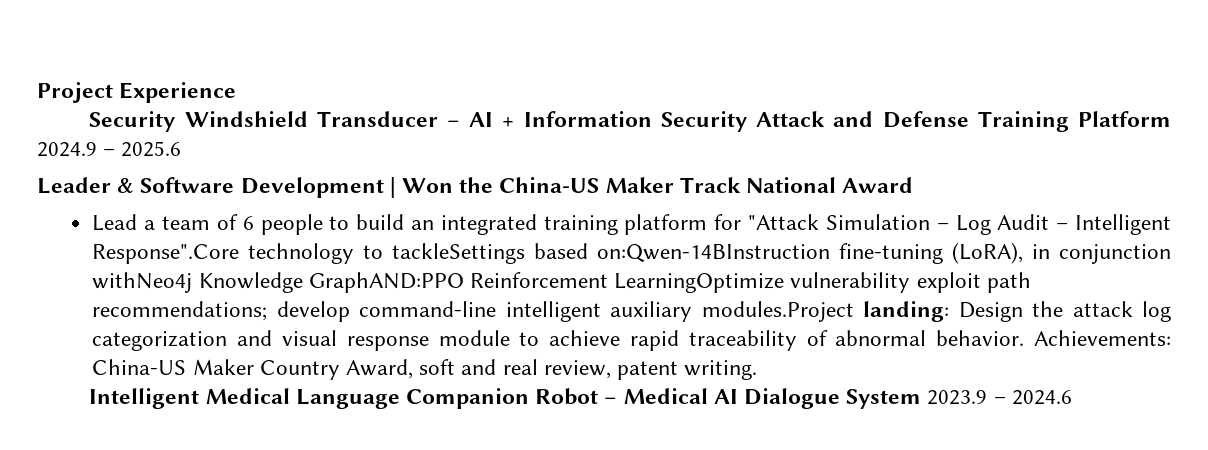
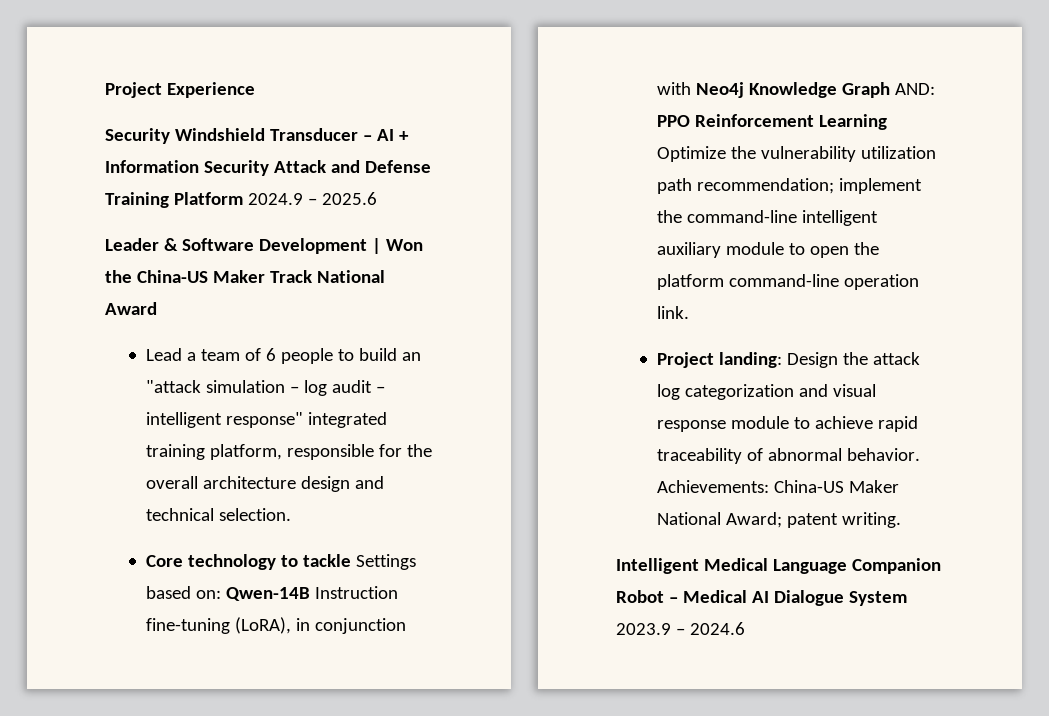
[440,214,1171,235] [92,242,1171,264] [92,272,1031,293] [92,301,854,322] integrated training platform for "Attack Simulation – Log Audit – Intelligent Response".Core technology to tackleSettings based on:Qwen-14BInstruction fine-tuning (LoRA), in conjunction withNeo4j Knowledge GraphAND:PPO Reinforcement LearningOptimize vulnerability exploit path recommendations; develop command-line intelligent auxiliary modules.Project -> [145,380,385,396] [145,412,387,428] [145,444,432,460] [145,476,384,492] [145,508,291,521] [145,554,416,570] [145,586,398,601] [145,617,406,634] [656,82,935,98] [656,114,887,130] [656,146,936,162] [656,178,922,194] [656,210,878,226] [656,242,879,258] [656,274,919,290] [656,306,689,319] [656,352,714,368] "attack simulation – log audit – intelligent response" integrated training platform, responsible for the overall architecture design and technical selection. // Core technology to tackle Settings based on: Qwen-14B Instruction fine-tuning (LoRA), in conjunction with Neo4j Knowledge Graph AND: PPO Reinforcement Learning Optimize the vulnerability utilization path recommendation; implement the command-line intelligent auxiliary module to open the platform command-line operation link. // Project
[259,359,611,380] Country Award, soft and real review, -> [656,512,782,528] National Award;

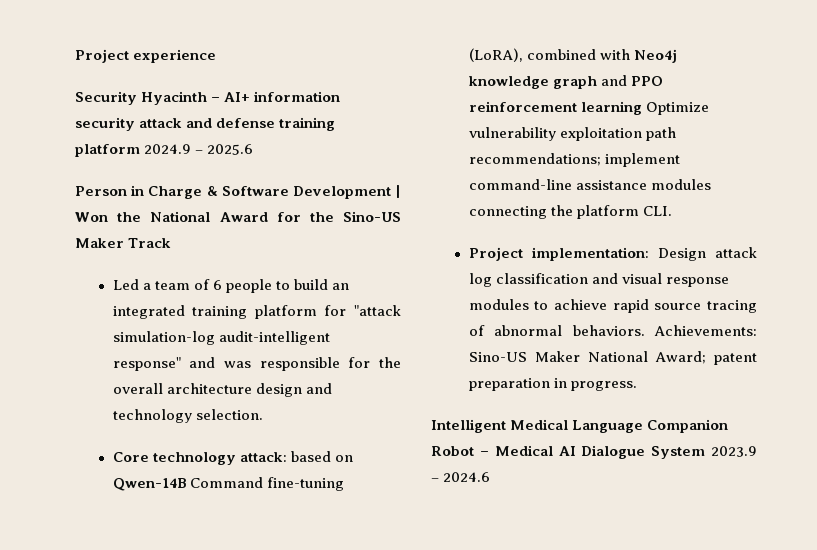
[105,82,255,98] [105,128,409,144] [105,160,431,176] [105,192,243,208] Project Experience // Security Windshield Transducer – AI + Information Security Attack and Defense Training Platform -> [75,49,217,63] [75,91,341,105] [75,117,336,131] [75,144,140,157] Project experience // Security Hyacinth – AI+ information security attack and defense training platform
[105,238,159,251] Leader -> [75,185,203,199] Person in Charge
[136,270,208,283] China-US -> [150,211,401,222] National Award for the Sino-US
[316,270,385,283] [105,302,157,315] [145,348,182,361] National Award // Lead -> [112,279,139,290] // Led
[145,380,385,396] [145,412,387,428] [145,444,282,460] "attack simulation – log audit – intelligent response" integrated training platform, -> [112,305,401,319] [112,331,330,345] [112,357,251,371] integrated training platform for "attack simulation-log audit-intelligent response" and was
[145,508,214,521] technical -> [112,409,192,423] technology
[280,554,416,570] [145,586,398,601] [145,617,406,634] [656,82,935,98] [656,114,887,130] [656,146,936,162] [656,178,922,194] [656,210,878,226] [656,242,879,258] [656,274,919,290] [656,306,689,319] [656,352,868,368] to tackle Settings based on: Qwen-14B Instruction fine-tuning (LoRA), in conjunction with Neo4j Knowledge Graph AND: PPO Reinforcement Learning Optimize the vulnerability utilization path recommendation; implement the command-line intelligent auxiliary module to open the platform command-line operation link. // Project landing: Design the -> [239,451,353,462] [112,477,344,491] [468,48,677,63] [467,75,663,89] [468,101,709,115] [468,127,676,141] [468,153,680,167] [468,179,711,190] [468,205,672,219] [468,247,706,261] attack: based on Qwen-14B Command fine-tuning (LoRA), combined with Neo4j knowledge graph and PPO reinforcement learning Optimize vulnerability exploitation path recommendations; implement command-line assistance modules connecting the platform CLI. // Project implementation: Design
[684,384,794,400] categorization -> [495,273,588,284] classification
[730,416,789,429] module -> [468,299,529,310] modules
[656,448,920,464] [656,480,844,493] traceability of abnormal behavior. Achievements: China-US -> [654,300,757,313] [468,325,757,336] [468,352,527,362] source tracing of abnormal behaviors. Achievements: Sino-US
[841,512,901,528] writing. -> [468,378,637,391] preparation in progress.

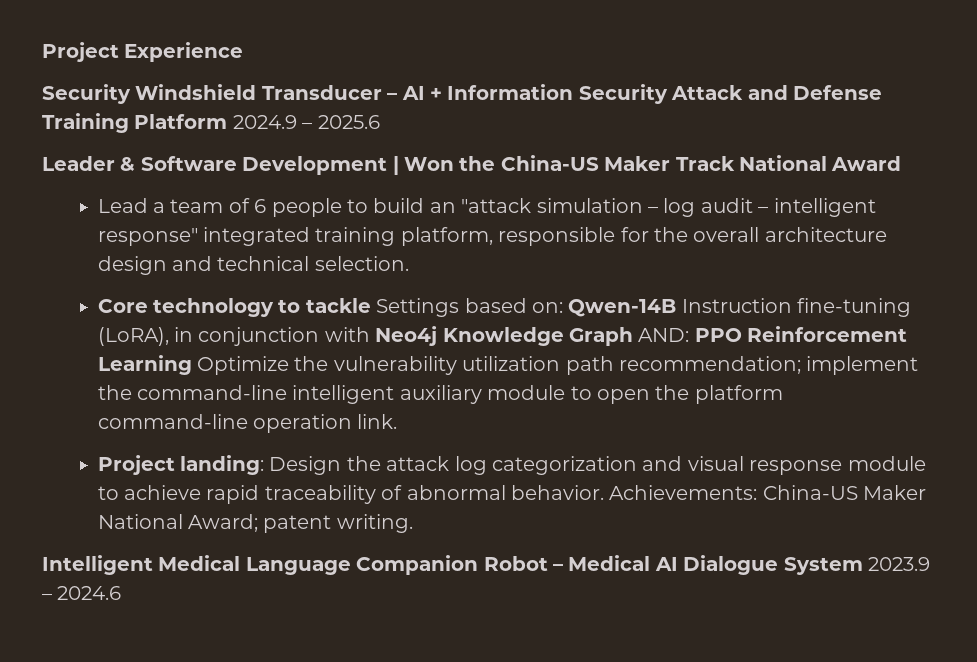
[75,49,217,63] [75,91,341,105] [75,117,336,131] [75,144,140,157] Project experience // Security Hyacinth – AI+ information security attack and defense training platform -> [42,42,244,62] [42,84,882,104] [42,113,228,133] Project Experience // Security Windshield Transducer – AI + Information Security Attack and Defense Training Platform
[75,185,203,199] Person in Charge -> [42,156,115,171] Leader
(142, 217) none -> [500,155,735,171] China-US Maker Track
[276,211,401,222] [75,238,172,248] [112,279,139,290] for the Sino-US Maker Track // Led -> [97,198,148,213] // Lead
[112,305,401,319] [112,331,330,345] [112,357,251,371] integrated training platform for "attack simulation-log audit-intelligent response" and was -> [461,198,876,217] [97,227,493,246] "attack simulation – log audit – intelligent response" integrated training platform,
[112,409,192,423] technology -> [217,256,310,271] technical
[239,451,353,462] [112,477,344,491] [468,48,677,63] [467,75,663,89] [468,101,709,115] [468,127,676,141] [468,153,680,167] [468,179,711,190] [468,205,672,219] [468,247,706,261] attack: based on Qwen-14B Command fine-tuning (LoRA), combined with Neo4j knowledge graph and PPO reinforcement learning Optimize vulnerability exploitation path recommendations; implement command-line assistance modules connecting the platform CLI. // Project implementation: Design -> [278,298,912,317] [97,326,908,346] [97,355,919,375] [97,385,783,404] [97,414,398,433] [97,455,381,475] to tackle Settings based on: Qwen-14B Instruction fine-tuning (LoRA), in conjunction with Neo4j Knowledge Graph AND: PPO Reinforcement Learning Optimize the vulnerability utilization path recommendation; implement the command-line intelligent auxiliary module to open the platform command-line operation link. // Project landing: Design the
[495,273,588,284] classification -> [491,456,637,475] categorization
[468,299,529,310] modules -> [847,456,926,471] module
[654,300,757,313] [468,325,757,336] [468,352,527,362] source tracing of abnormal behaviors. Achievements: Sino-US -> [264,485,858,504] traceability of abnormal behavior. Achievements: China-US
[468,378,637,391] preparation in progress. -> [336,514,413,533] writing.

